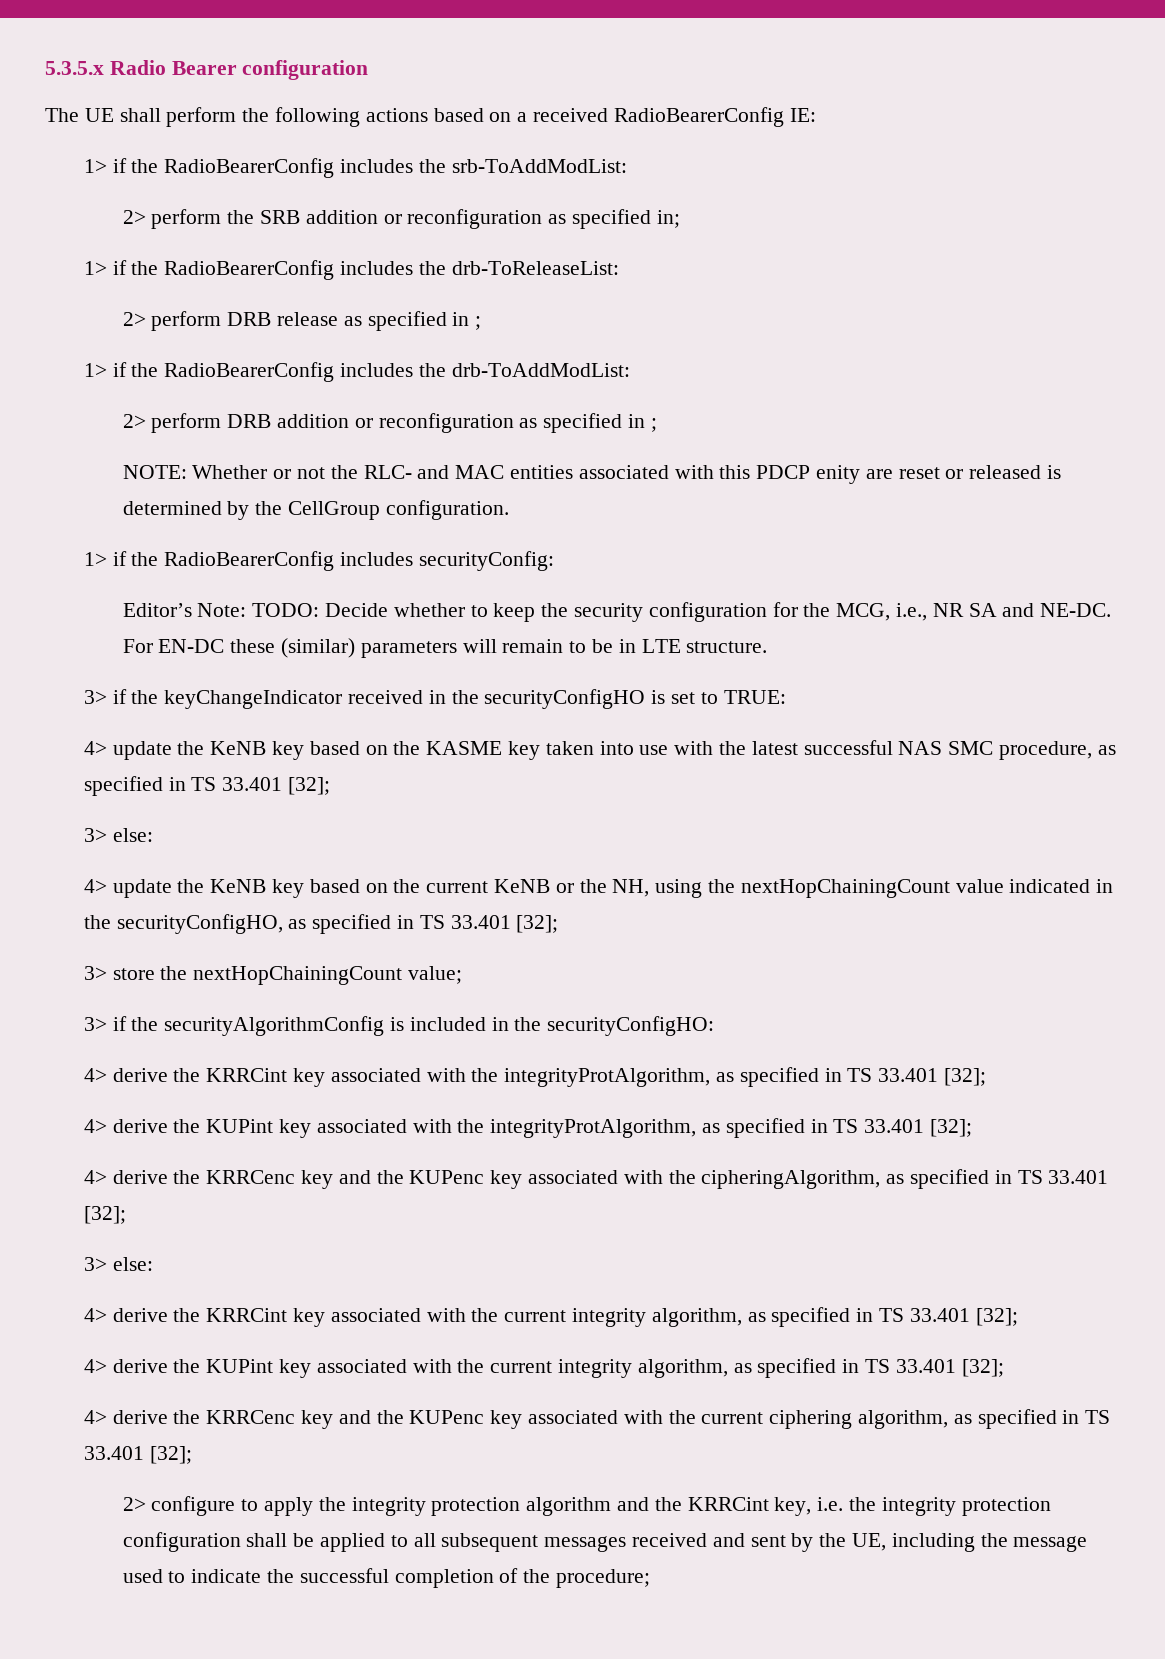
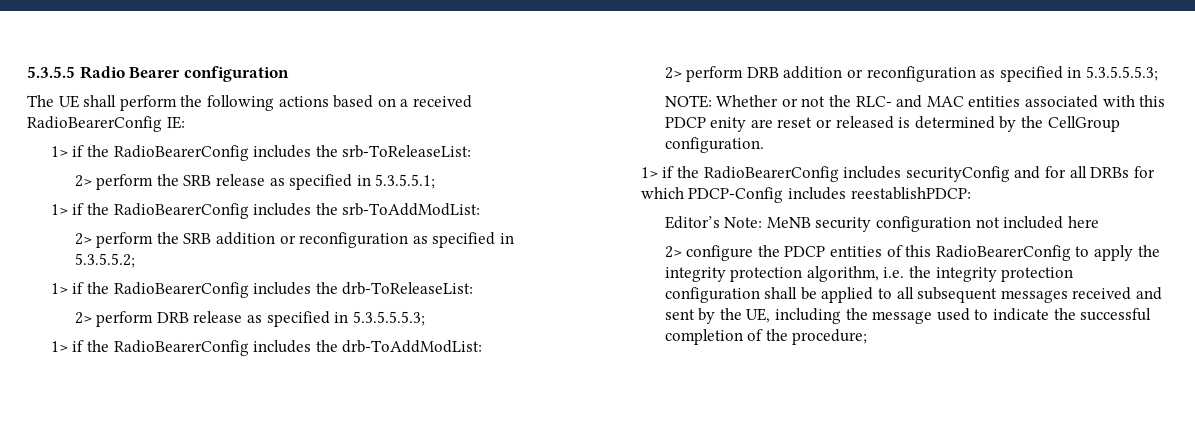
[45,61,104,75] 5.3.5.x -> [27,66,75,78] 5.3.5.5
(816, 115) none -> [50,145,472,161] [74,174,436,190] // 1> if the RadioBearerConfig includes the srb-ToReleaseList: // 2> perform the SRB release as specified in 5.3.5.5.1;
[656,210,680,228] in; -> [500,233,515,244] [74,253,135,268] in 5.3.5.5.2;
[475,316,482,330] ; -> [352,311,425,326] 5.3.5.5.5.3;
[650,418,657,432] ; -> [1086,66,1159,81] 5.3.5.5.5.3;
[418,551,554,571] [122,602,1112,622] [122,638,768,658] [83,689,786,709] [83,740,1116,760] [83,776,331,796] [83,828,153,842] [83,879,1114,898] [83,914,559,934] [83,966,463,985] [83,1016,715,1036] [83,1067,987,1087] [83,1118,973,1138] [83,1169,1109,1189] [83,1206,126,1224] [83,1257,153,1271] [83,1307,1018,1327] [83,1358,1004,1378] [83,1409,1111,1429] [83,1446,192,1464] [122,1496,236,1516] securityConfig: // Editor’s Note: TODO: Decide whether to keep the security configuration for the MCG, i.e., NR SA and NE-DC. For EN-DC these (similar) parameters will remain to be in LTE structure. // 3> if the keyChangeIndicator received in the securityConfigHO is set to TRUE: // 4> update the KeNB key based on the KASME key taken into use with the latest successful NAS SMC procedure, as specified in TS 33.401 [32]; // 3> else: // 4> update the KeNB key based on the current KeNB or the NH, using the nextHopChainingCount value indicated in the securityConfigHO, as specified in TS 33.401 [32]; // 3> store the nextHopChainingCount value; // 3> if the securityAlgorithmConfig is included in the securityConfigHO: // 4> derive the KRRCint key associated with the integrityProtAlgorithm, as specified in TS 33.401 [32]; // 4> derive the KUPint key associated with the integrityProtAlgorithm, as specified in TS 33.401 [32]; // 4> derive the KRRCenc key and the KUPenc key associated with the cipheringAlgorithm, as specified in TS 33.401 [32]; // 3> else: // 4> derive the KRRCint key associated with the current integrity algorithm, as specified in TS 33.401 [32]; // 4> derive the KUPint key associated with the current integrity algorithm, as specified in TS 33.401 [32]; // 4> derive the KRRCenc key and the KUPenc key associated with the current ciphering algorithm, as specified in TS 33.401 [32]; // 2> configure -> [905,166,1155,182] [640,187,971,203] [664,216,1099,232] [664,245,1071,261] securityConfig and for all DRBs for which PDCP-Config includes reestablishPDCP: // Editor’s Note: MeNB security configuration not included here // 2> configure the PDCP entities of this RadioBearerConfig
[526,1497,812,1516] algorithm and the KRRCint key, -> [806,266,879,282] algorithm,

